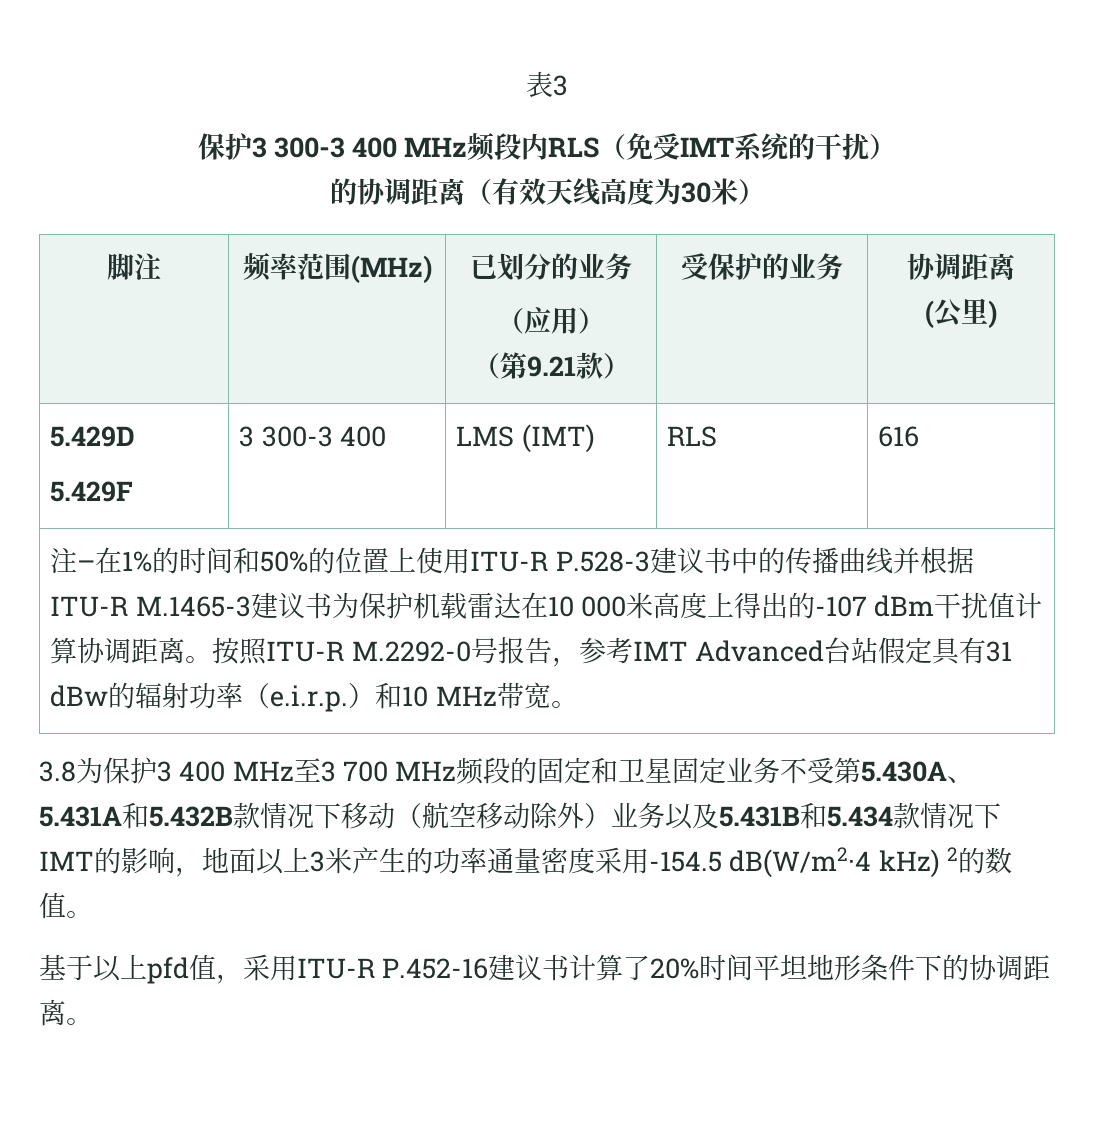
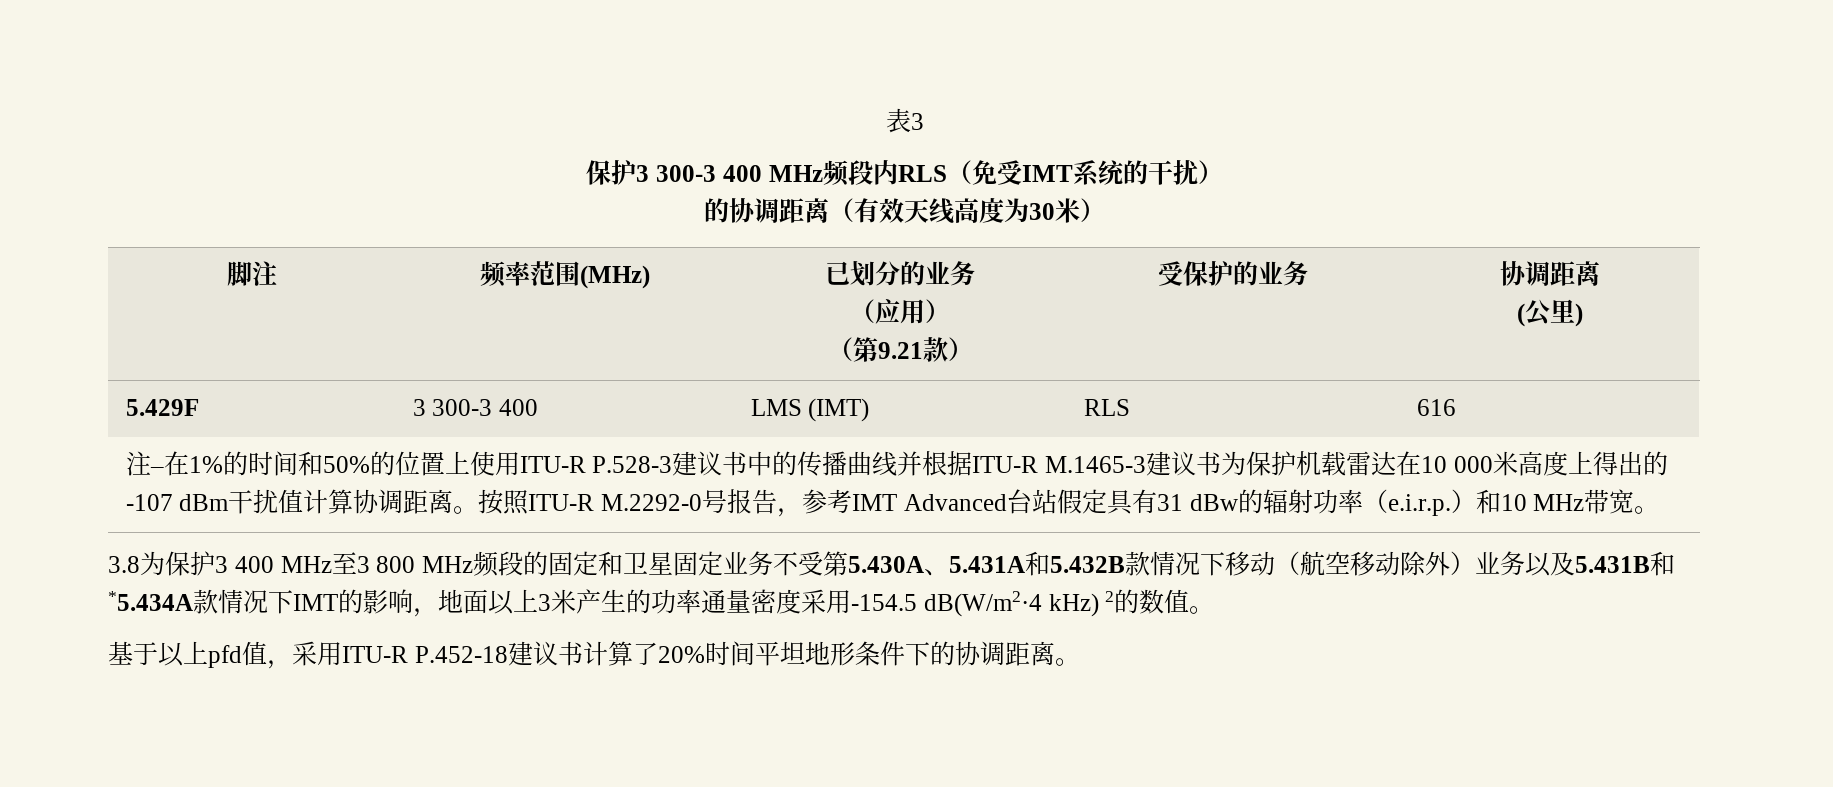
[50,426,136,447] 5.429D // -> (1583, 315) none
[342,761,388,782] 700 -> [376,556,416,573] 800
[827,806,893,827] 5.434 -> [108,591,193,611] *5.434A
[382,958,489,979] P.452-16 -> [414,646,508,663] P.452-18

